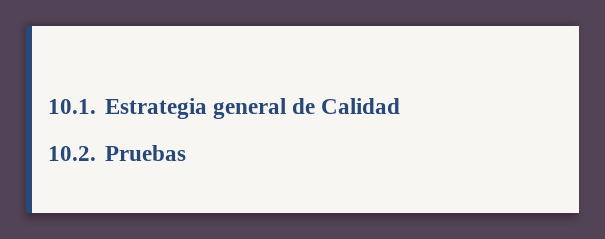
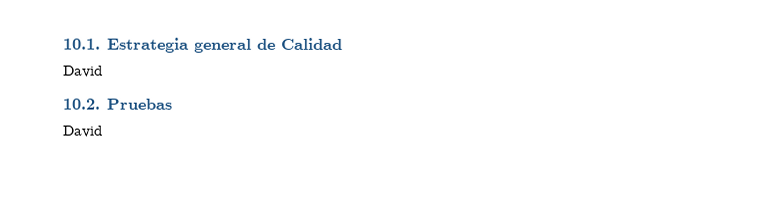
(401, 106) none -> [63,65,103,78] // David
(186, 153) none -> [62,125,102,138] // David

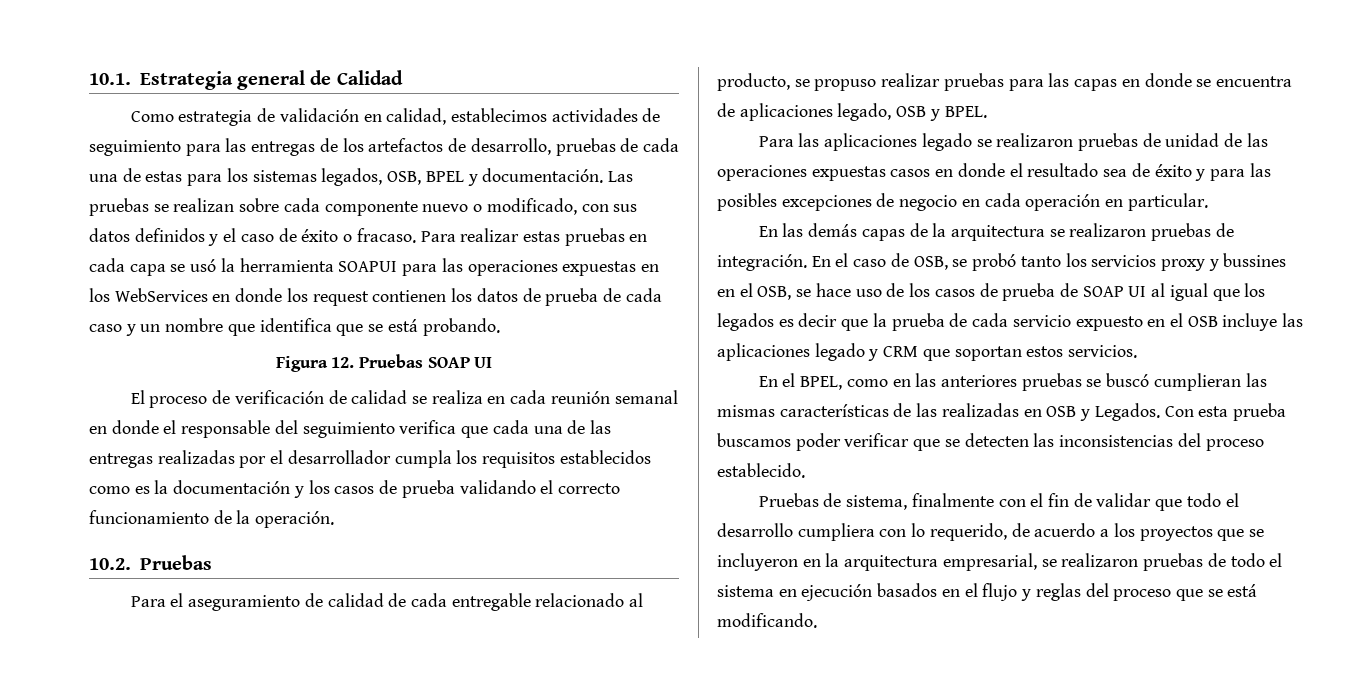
[63,65,103,78] [62,98,174,110] [62,125,102,138] David // 10.2. Pruebas // David -> [130,108,661,126] [89,138,679,156] [89,168,633,186] [89,198,638,216] [89,228,648,246] [89,258,659,276] [89,288,662,306] [89,318,500,336] [275,354,493,372] [130,390,678,408] [89,420,611,438] [89,450,651,468] [89,480,620,498] [89,510,335,528] [89,555,212,570] [130,593,644,611] [717,73,1292,91] [717,103,987,121] [758,133,1268,151] [717,163,1271,181] [717,193,1208,211] [758,223,1234,241] [717,253,1287,271] [717,283,1266,301] [717,313,1304,331] [717,343,1138,361] [758,373,1267,391] [717,403,1286,421] [717,433,1264,451] [717,463,805,478] [758,493,1239,511] [717,523,1264,541] [717,553,1283,571] [717,583,1258,601] [717,613,817,628] Como estrategia de validación en calidad, establecimos actividades de seguimiento para las entregas de los artefactos de desarrollo, pruebas de cada una de estas para los sistemas legados, OSB, BPEL y documentación. Las pruebas se realizan sobre cada componente nuevo o modificado, con sus datos definidos y el caso de éxito o fracaso. Para realizar estas pruebas en cada capa se usó la herramienta SOAPUI para las operaciones expuestas en los WebServices en donde los request contienen los datos de prueba de cada caso y un nombre que identifica que se está probando. // Figura 12. Pruebas SOAP UI // El proceso de verificación de calidad se realiza en cada reunión semanal en donde el responsable del seguimiento verifica que cada una de las entregas realizadas por el desarrollador cumpla los requisitos establecidos como es la documentación y los casos de prueba validando el correcto funcionamiento de la operación. // 10.2. Pruebas // Para el aseguramiento de calidad de cada entregable relacionado al producto, se propuso realizar pruebas para las capas en donde se encuentra de aplicaciones legado, OSB y BPEL. // Para las aplicaciones legado se realizaron pruebas de unidad de las operaciones expuestas casos en donde el resultado sea de éxito y para las posibles excepciones de negocio en cada operación en particular. // En las demás capas de la arquitectura se realizaron pruebas de integración. En el caso de OSB, se probó tanto los servicios proxy y bussines en el OSB, se hace uso de los casos de prueba de SOAP UI al igual que los legados es decir que la prueba de cada servicio expuesto en el OSB incluye las aplicaciones legado y CRM que soportan estos servicios. // En el BPEL, como en las anteriores pruebas se buscó cumplieran las mismas características de las realizadas en OSB y Legados. Con esta prueba buscamos poder verificar que se detecten las inconsistencias del proceso establecido. // Pruebas de sistema, finalmente con el fin de validar que todo el desarrollo cumpliera con lo requerido, de acuerdo a los proyectos que se incluyeron en la arquitectura empresarial, se realizaron pruebas de todo el sistema en ejecución basados en el flujo y reglas del proceso que se está modificando.

